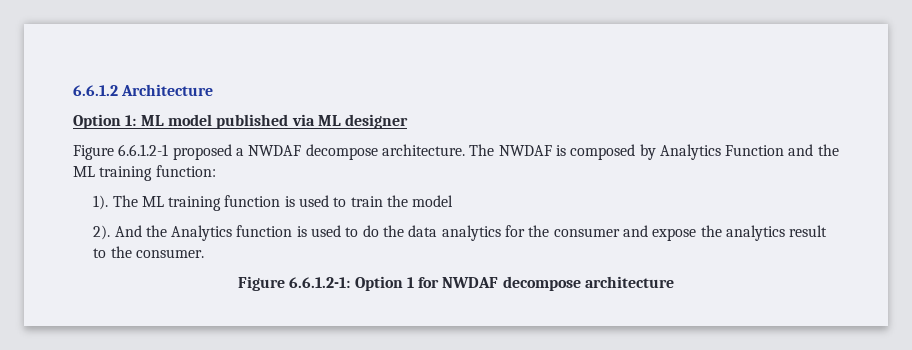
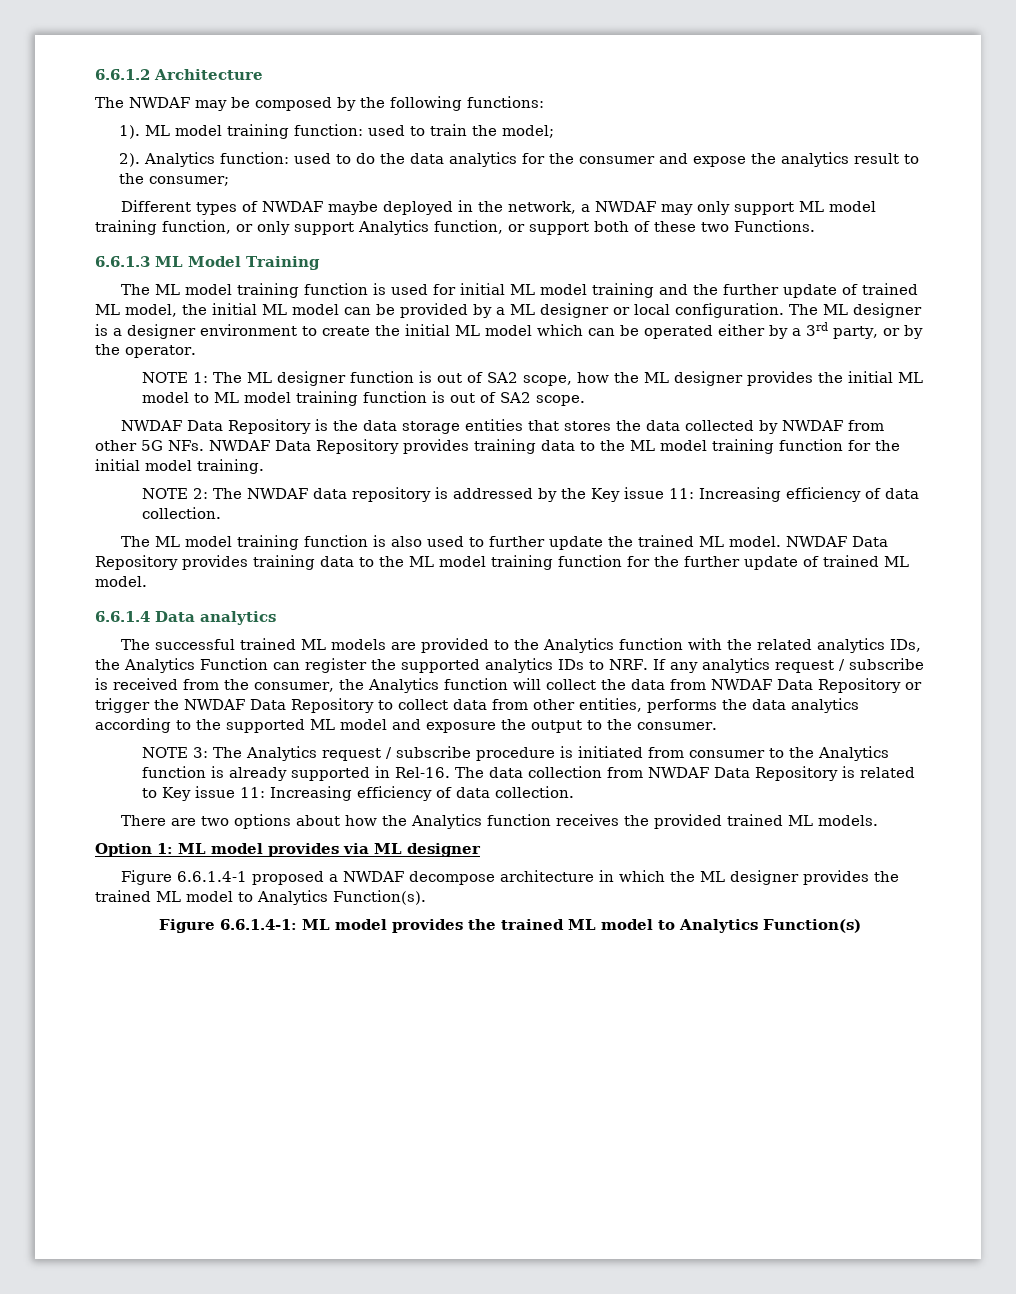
[73,114,409,129] [73,144,839,160] [73,165,216,181] [93,195,295,211] Option 1: ML model published via ML designer // Figure 6.6.1.2-1 proposed a NWDAF decompose architecture. The NWDAF is composed by Analytics Function and the ML training function: // 1). The ML training function is -> [95,96,544,111] [118,124,363,139] The NWDAF may be composed by the following functions: // 1). ML model training function:
[412,195,454,207] model -> [501,125,554,138] model;
[114,225,307,241] And the Analytics function is -> [143,152,289,167] Analytics function:
[135,249,204,258] [237,276,675,291] consumer. // Figure 6.6.1.2-1: Option 1 for NWDAF decompose architecture -> [148,176,229,186] [121,200,877,215] [95,220,815,235] [95,256,320,270] [121,283,919,298] [95,303,922,318] [95,322,923,339] [95,344,196,358] [142,371,924,386] [142,391,586,406] [121,419,885,434] [95,439,900,454] [95,459,264,474] [142,487,920,502] [142,507,222,519] [121,535,889,550] [95,555,909,570] [95,576,147,587] [95,611,276,625] [121,638,922,653] [95,658,924,673] [95,678,922,693] [95,698,859,713] [95,718,717,733] [142,746,890,761] [142,766,916,781] [142,786,575,801] [121,814,879,829] [95,843,481,857] [121,870,900,885] [95,890,426,905] [159,919,861,933] consumer; // Different types of NWDAF maybe deployed in the network, a NWDAF may only support ML model training function, or only support Analytics function, or support both of these two Functions. // 6.6.1.3 ML Model Training // The ML model training function is used for initial ML model training and the further update of trained ML model, the initial ML model can be provided by a ML designer or local configuration. The ML designer is a designer environment to create the initial ML model which can be operated either by a 3rd party, or by the operator. // NOTE 1: The ML designer function is out of SA2 scope, how the ML designer provides the initial ML model to ML model training function is out of SA2 scope. // NWDAF Data Repository is the data storage entities that stores the data collected by NWDAF from other 5G NFs. NWDAF Data Repository provides training data to the ML model training function for the initial model training. // NOTE 2: The NWDAF data repository is addressed by the Key issue 11: Increasing efficiency of data collection. // The ML model training function is also used to further update the trained ML model. NWDAF Data Repository provides training data to the ML model training function for the further update of trained ML model. // 6.6.1.4 Data analytics // The successful trained ML models are provided to the Analytics function with the related analytics IDs, the Analytics Function can register the supported analytics IDs to NRF. If any analytics request / subscribe is received from the consumer, the Analytics function will collect the data from NWDAF Data Repository or trigger the NWDAF Data Repository to collect data from other entities, performs the data analytics according to the supported ML model and exposure the output to the consumer. // NOTE 3: The Analytics request / subscribe procedure is initiated from consumer to the Analytics function is already supported in Rel-16. The data collection from NWDAF Data Repository is related to Key issue 11: Increasing efficiency of data collection. // There are two options about how the Analytics function receives the provided trained ML models. // Option 1: ML model provides via ML designer // Figure 6.6.1.4-1 proposed a NWDAF decompose architecture in which the ML designer provides the trained ML model to Analytics Function(s). // Figure 6.6.1.4-1: ML model provides the trained ML model to Analytics Function(s)

